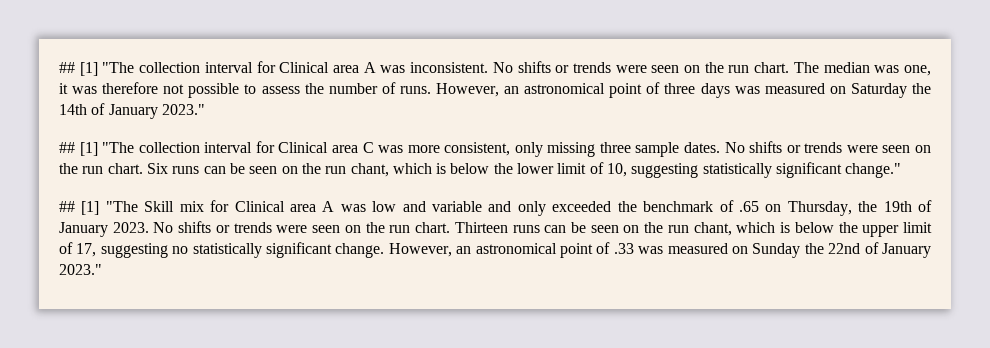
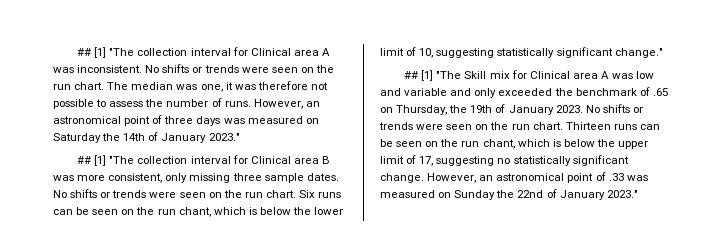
[362,142,374,153] C -> [321,156,330,164] B

